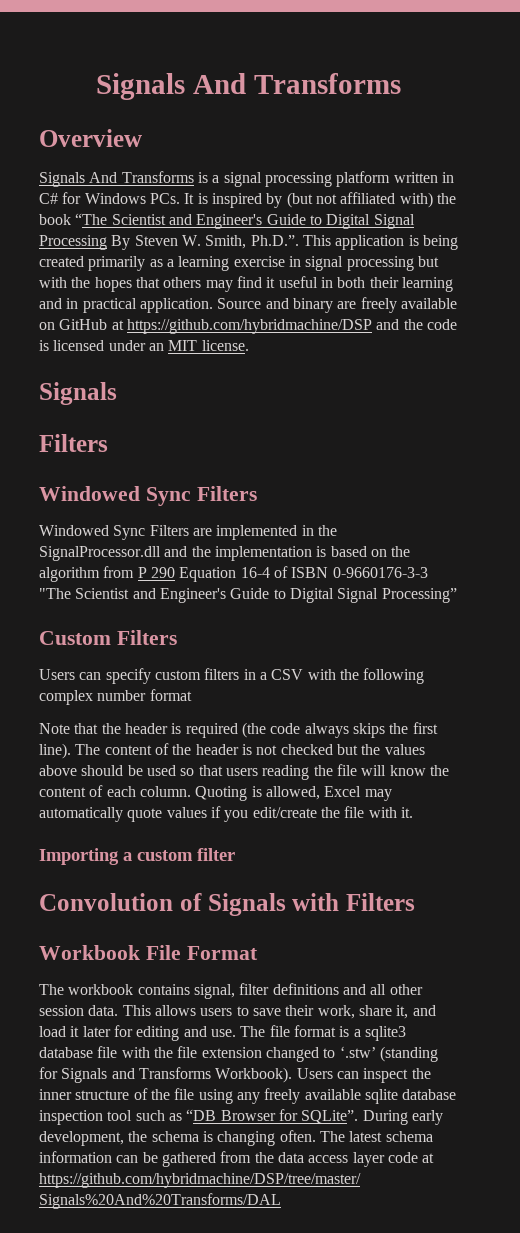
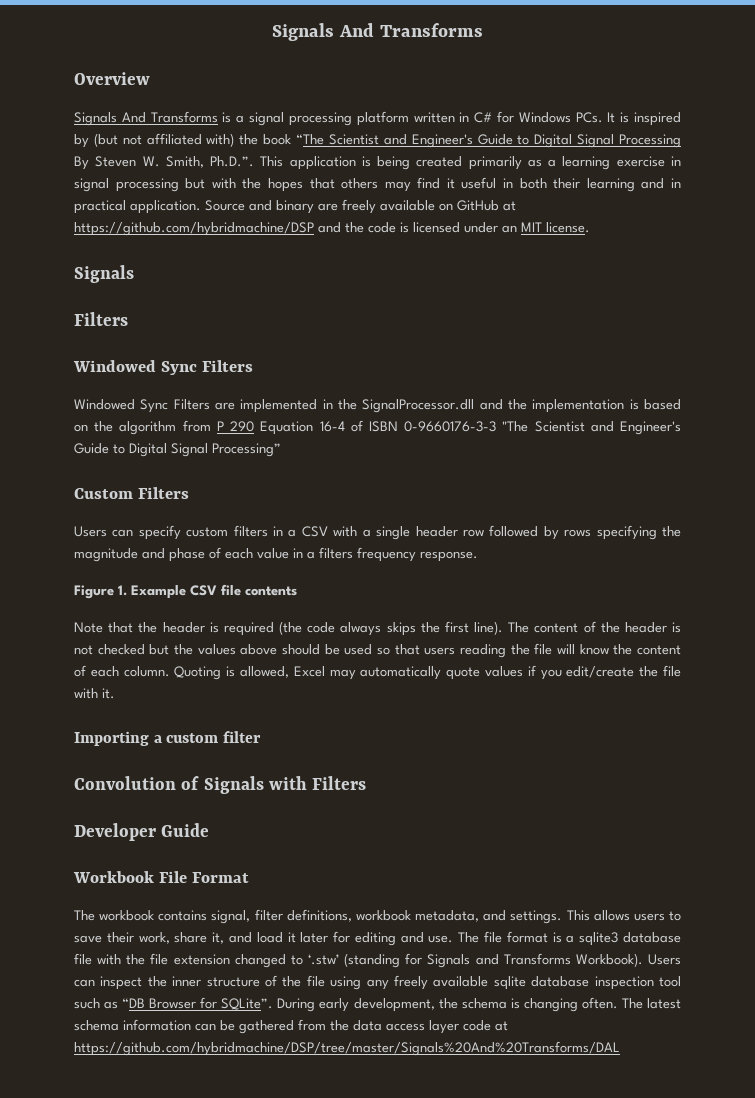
[339,668,425,684] [39,689,192,705] the following complex number format -> [362,525,682,540] [74,547,478,562] [74,584,297,599] a single header row followed by rows specifying the magnitude and phase of each value in a filters frequency response. // Figure 1. Example CSV file contents
(415, 902) none -> [74,823,210,841] // Developer Guide
[272,983,423,995] [39,1005,119,1016] definitions and all other session data. -> [286,909,563,924] definitions, workbook metadata, and settings.

